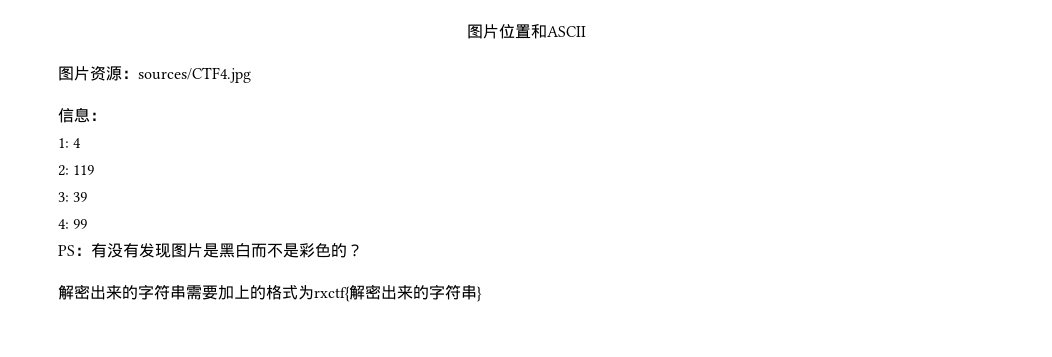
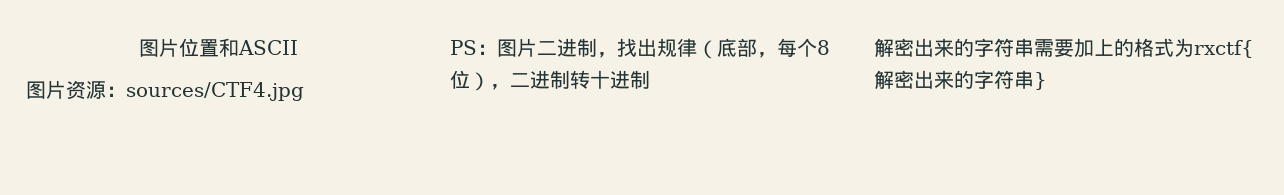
[58,107,106,123] [58,138,82,148] [58,165,95,176] [58,192,88,202] [58,219,88,229] [58,243,363,258] 信息： // 1: 4 // 2: 119 // 3: 39 // 4: 99 // PS：有没有发现图片是黑白而不是彩色的？ -> [450,38,830,59] [450,70,650,91] PS：图片二进制，找出规律（底部，每个8位），二进制转十进制

